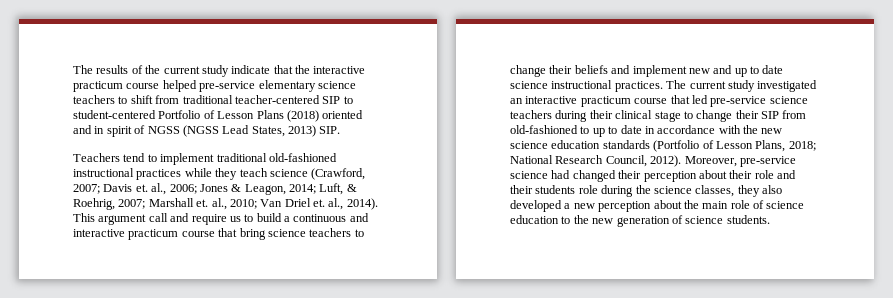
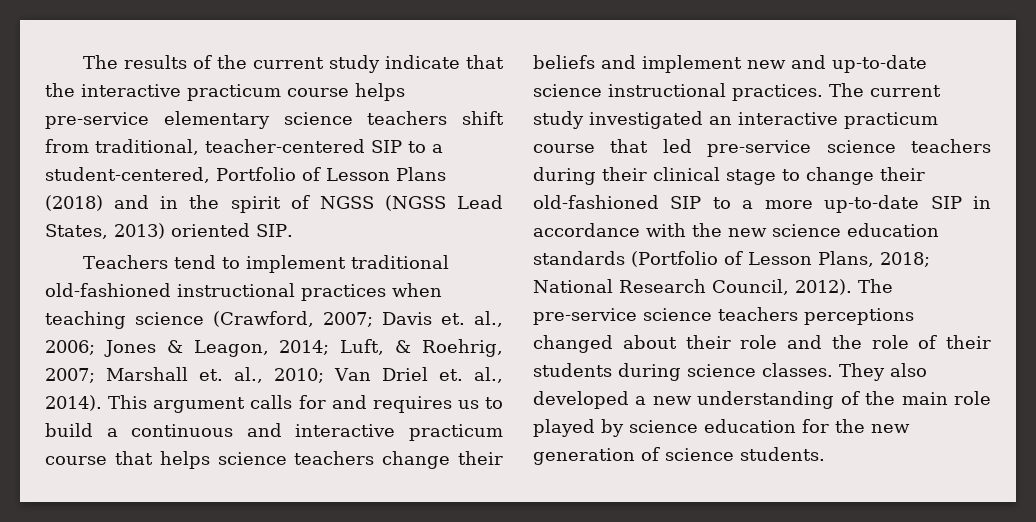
[162,80,197,92] helped -> [355,83,405,101] helps
[118,96,128,104] to -> (448, 118) none
[182,95,233,104] traditional -> [95,139,199,155] traditional,
[73,110,156,119] student-centered -> [432,144,443,153] [45,167,210,183] a student-centered,
[322,110,364,119] oriented -> (103, 203) none
(105, 130) none -> [189,195,220,209] the
(316, 131) none -> [171,223,250,237] oriented
[184,168,268,180] while they teach -> [392,283,442,297] [45,311,126,329] when teaching
[148,213,227,225] call and require -> [250,395,452,413] calls for and requires
[239,228,364,240] bring science teachers to -> [159,451,375,469] helps science teachers
[734,65,784,77] up to date -> [832,55,927,73] up-to-date
[761,110,807,119] [510,125,642,137] SIP from old-fashioned to up to date -> [533,195,962,213] old-fashioned SIP to a more up-to-date SIP
[684,156,796,167] [510,170,796,182] [510,185,760,197] Moreover, pre-service science had changed their perception about their role and their students role during the science classes, they -> [858,279,893,293] [533,307,914,325] [533,335,991,353] [533,363,885,381] The pre-service science teachers perceptions changed about their role and the role of their students during science classes. They
[598,200,682,212] perception about -> [697,391,860,409] understanding of
[753,200,805,209] [510,215,571,224] of science education to -> [533,419,829,437] played by science education for

